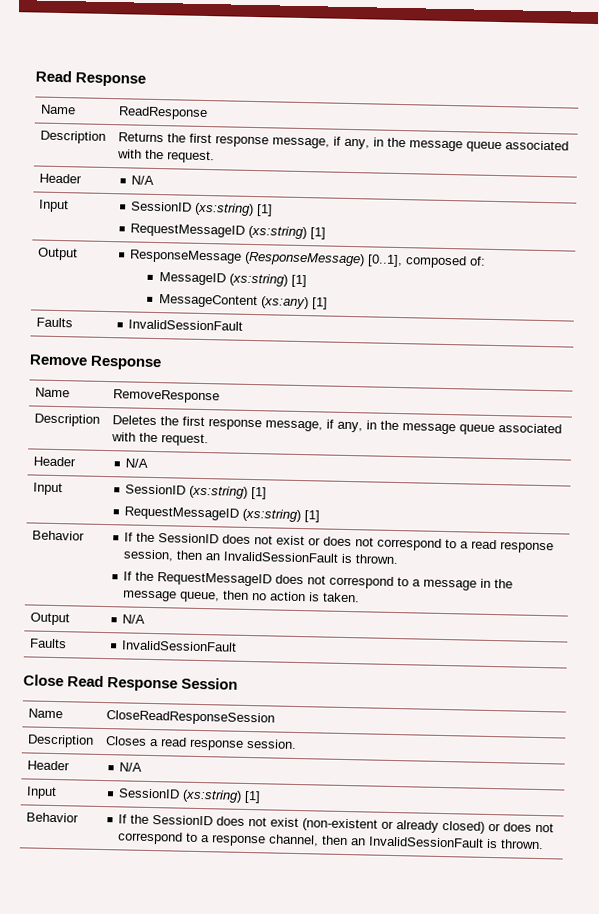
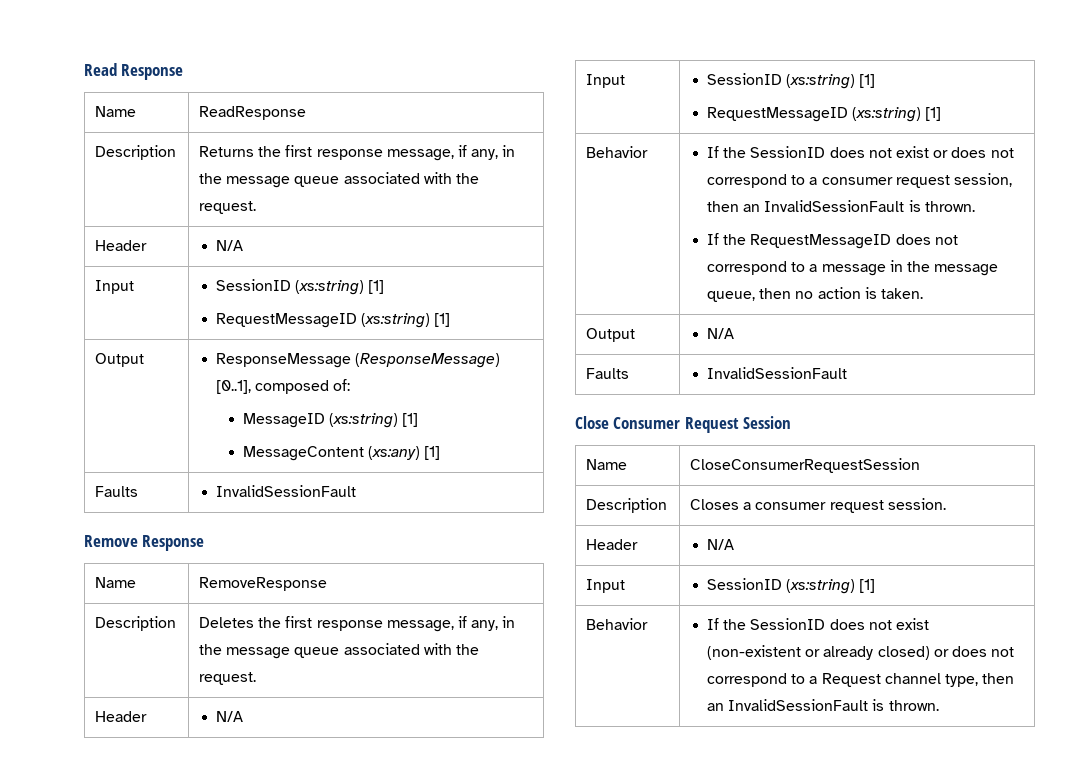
[471,539,555,554] read response -> [821,175,950,188] consumer request
[67,675,179,692] Read Response -> [613,417,739,433] Consumer Request
[106,710,276,726] CloseReadResponseSession -> [690,458,921,473] CloseConsumerRequestSession
[161,737,245,751] read response -> [755,500,884,513] consumer request
[211,834,320,847] response channel, -> [821,673,978,687] Request channel type,

